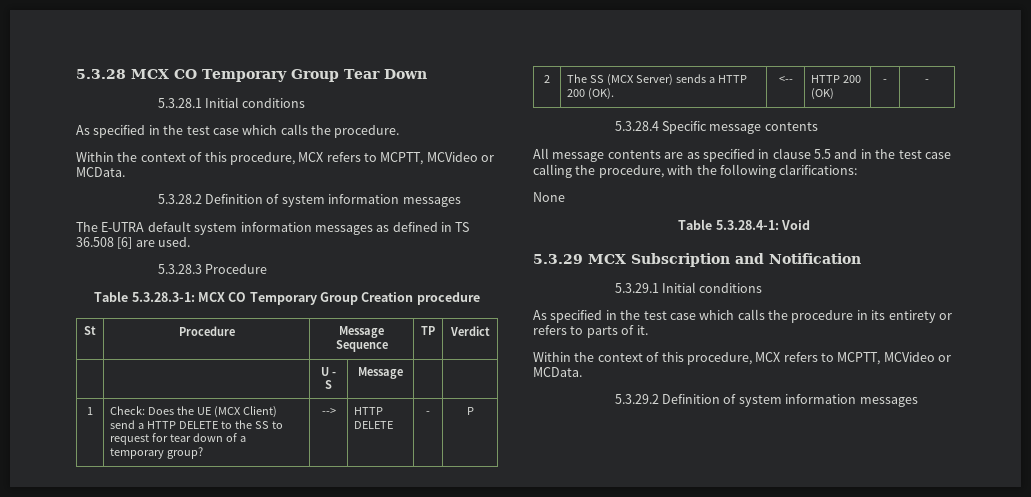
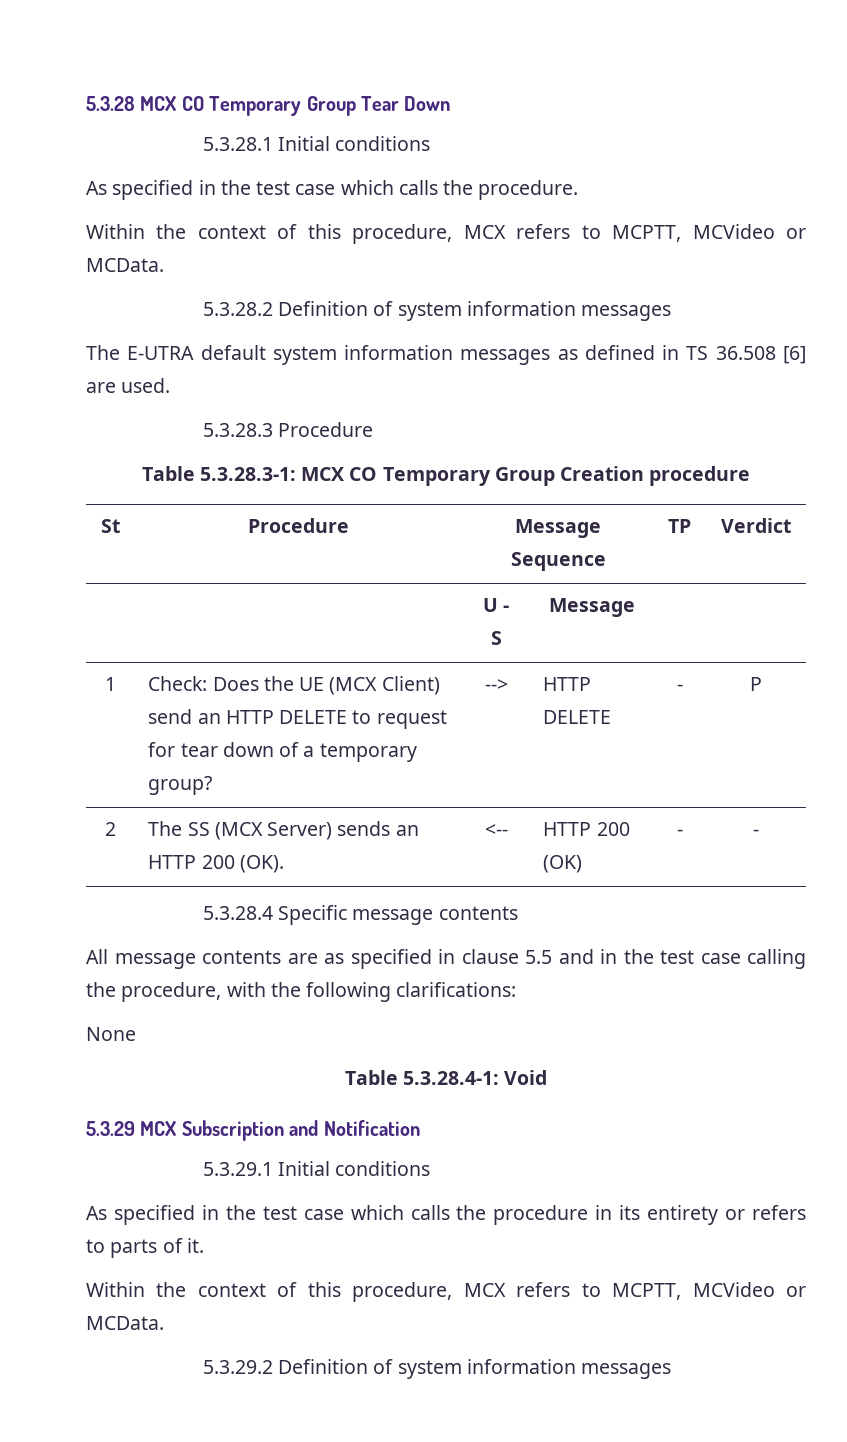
[138,423,145,429] a -> [197,713,221,724] an
[234,420,283,429] the SS to -> (372, 717) none
[708,77,715,83] a -> [395,825,419,836] an

